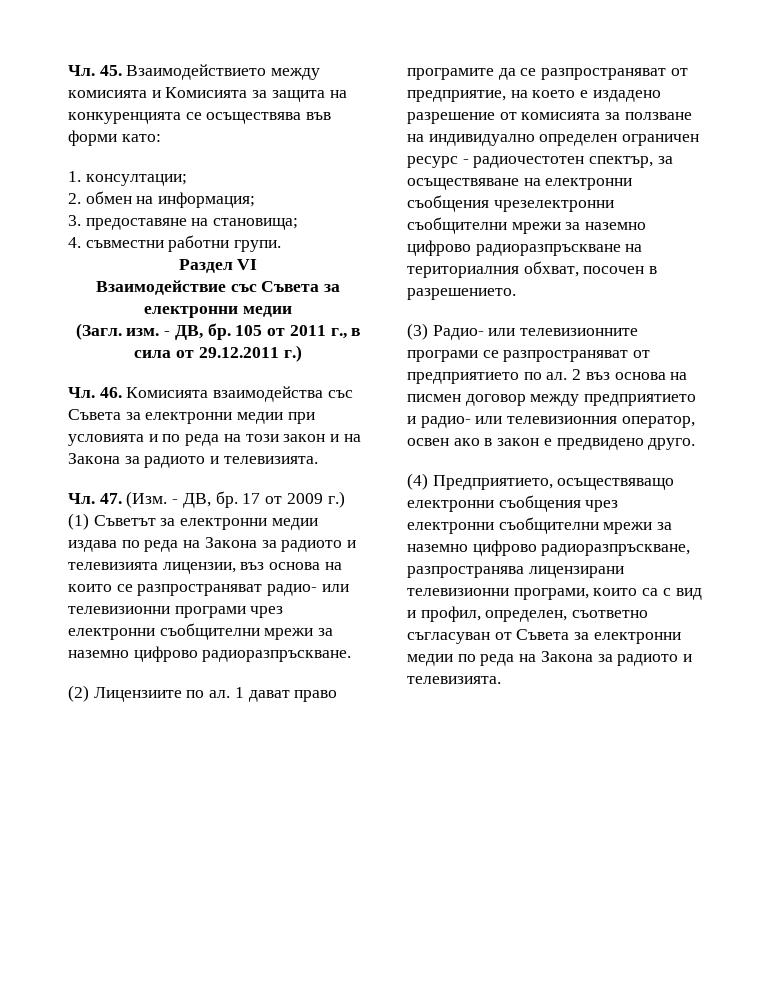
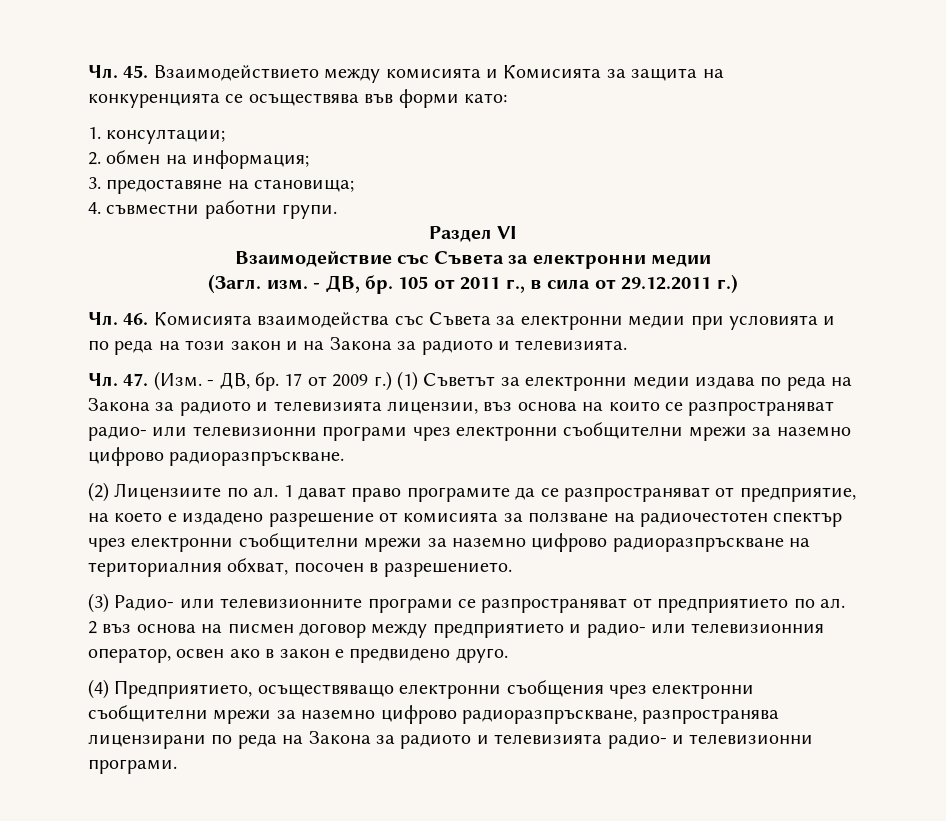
[428,134,700,146] [407,156,673,168] [407,178,633,190] [407,195,614,212] индивидуално определен ограничен ресурс - радиочестотен спектър, за осъществяване на електронни съобщения чрезелектронни -> [639,512,843,527] [88,537,234,552] радиочестотен спектър чрез електронни
[407,588,702,600] [407,606,649,622] [407,629,681,644] [407,651,693,666] [407,676,501,684] телевизионни програми, които са с вид и профил, определен, съответно съгласуван от Съвета за електронни медии по реда на Закона за радиото и телевизията. -> [211,731,814,749] [88,759,177,774] по реда на Закона за радиото и телевизията радио- и телевизионни програми.

